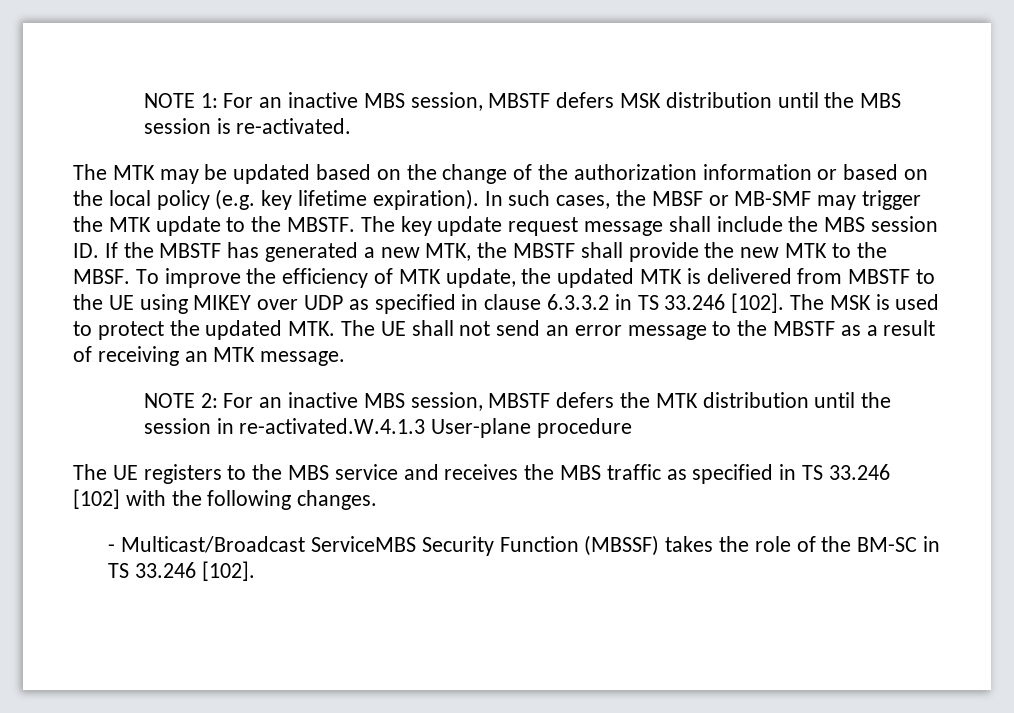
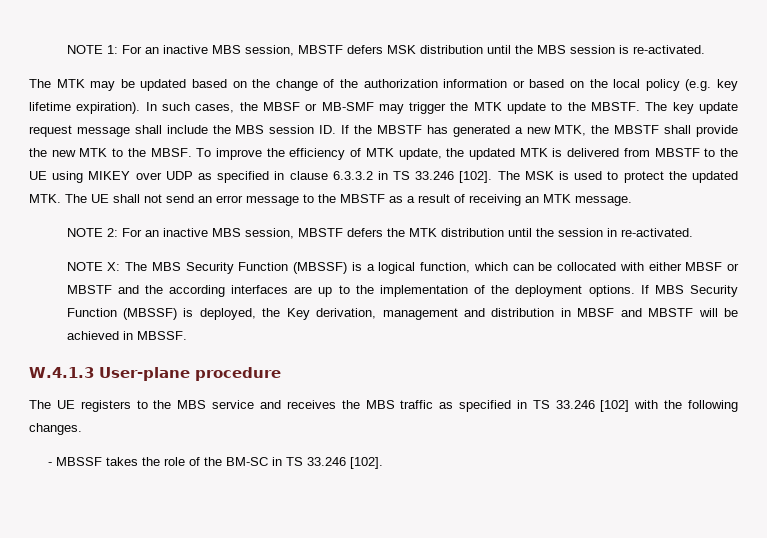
[239,418,426,434] re-activated.W.4.1.3 -> [620,228,693,237] [66,262,740,274] [66,285,738,297] [66,308,738,320] [66,331,187,340] [29,367,94,378] re-activated. // NOTE X: The MBS Security Function (MBSSF) is a logical function, which can be collocated with either MBSF or MBSTF and the according interfaces are up to the implementation of the deployment options. If MBS Security Function (MBSSF) is deployed, the Key derivation, management and distribution in MBSF and MBSTF will be achieved in MBSSF. // W.4.1.3
[121,535,660,556] Multicast/Broadcast ServiceMBS Security Function (MBSSF) -> [55,457,102,466] MBSSF

